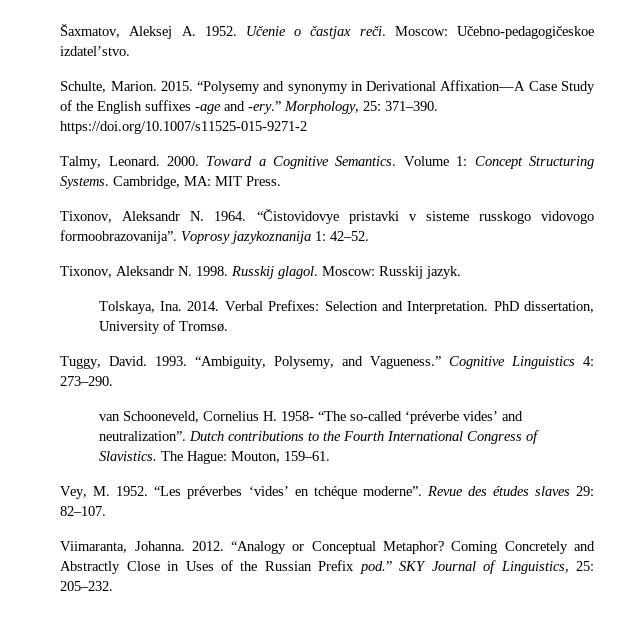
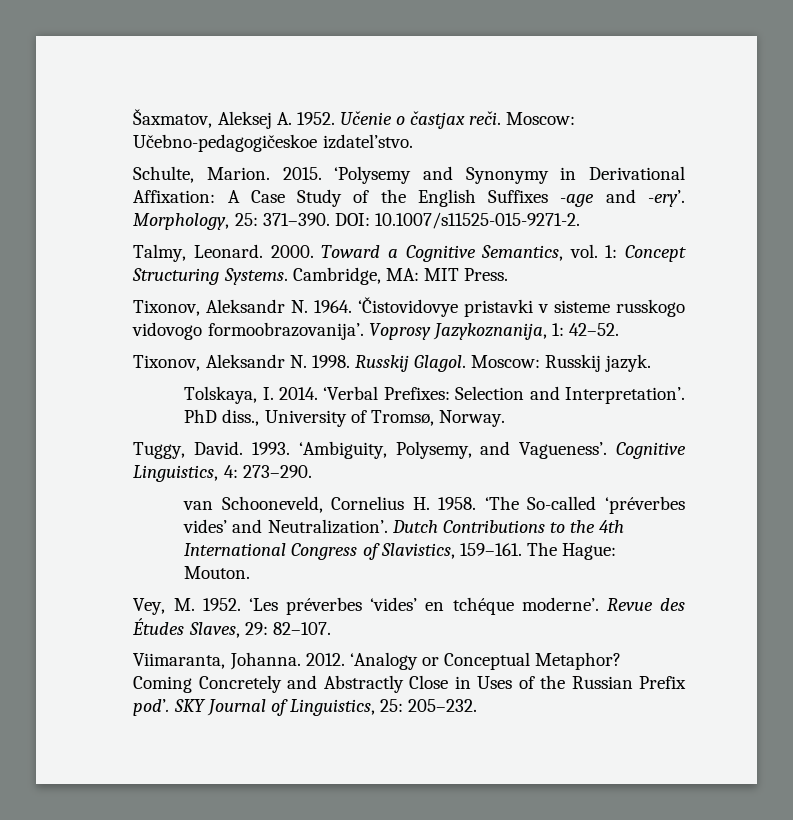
[197,80,526,94] “Polysemy and synonymy in Derivational Affixation—A -> [334,166,686,184] [133,190,240,203] ‘Polysemy and Synonymy in Derivational Affixation: A
[145,100,192,111] suffixes -> [488,190,549,203] Suffixes
[248,101,282,114] -ery.” -> [648,190,685,207] -ery’.
[60,121,308,134] https://doi.org/10.1007/s11525-015-9271-2 -> [334,212,580,229] DOI: 10.1007/s11525-015-9271-2.
[335,156,449,166] Semantics. Volume -> [481,244,598,261] Semantics, vol.
[256,209,339,224] “Čistovidovye -> [358,297,459,317] ‘Čistovidovye
[60,230,312,244] formoobrazovanija”. Voprosy jazykoznanija -> [207,322,547,340] formoobrazovanija’. Voprosy Jazykoznanija,
[278,266,319,279] glagol. -> [414,355,467,372] Glagol.
[160,300,594,314] [98,320,228,334] Ina. 2014. Verbal Prefixes: Selection and Interpretation. PhD dissertation, University of Tromsø. -> [262,386,685,404] [184,409,505,427] I. 2014. ‘Verbal Prefixes: Selection and Interpretation’. PhD diss., University of Tromsø, Norway.
[195,356,267,369] “Ambiguity, -> [298,441,387,459] ‘Ambiguity,
[370,356,576,369] Vagueness.” Cognitive Linguistics -> [519,442,686,459] [133,465,219,482] Vagueness’. Cognitive Linguistics,
[280,411,523,424] [98,431,304,441] 1958- “The so-called ‘préverbe vides’ and neutralization”. Dutch contributions -> [438,496,685,514] [183,519,545,534] 1958. ‘The So-called ‘préverbes vides’ and Neutralization’. Dutch Contributions
[342,431,384,441] Fourth -> [599,520,625,533] 4th
[98,451,330,464] Slavistics. The Hague: Mouton, 159–61. -> [380,542,617,560] [184,566,251,579] Slavistics, 159–161. The Hague: Mouton.
[154,486,182,496] “Les -> [248,598,278,611] ‘Les
[362,486,422,496] moderne”. -> [521,597,599,611] moderne’.
[492,486,570,496] études slaves -> [132,618,240,638] Études Slaves,
[231,541,287,554] “Analogy -> [349,652,418,670] ‘Analogy
[359,561,392,574] pod.” -> [133,699,170,716] pod’.

